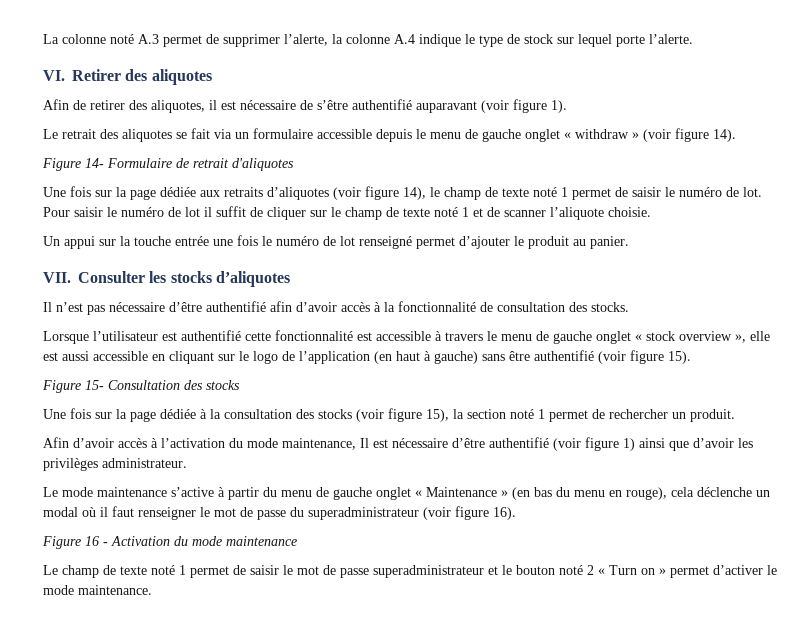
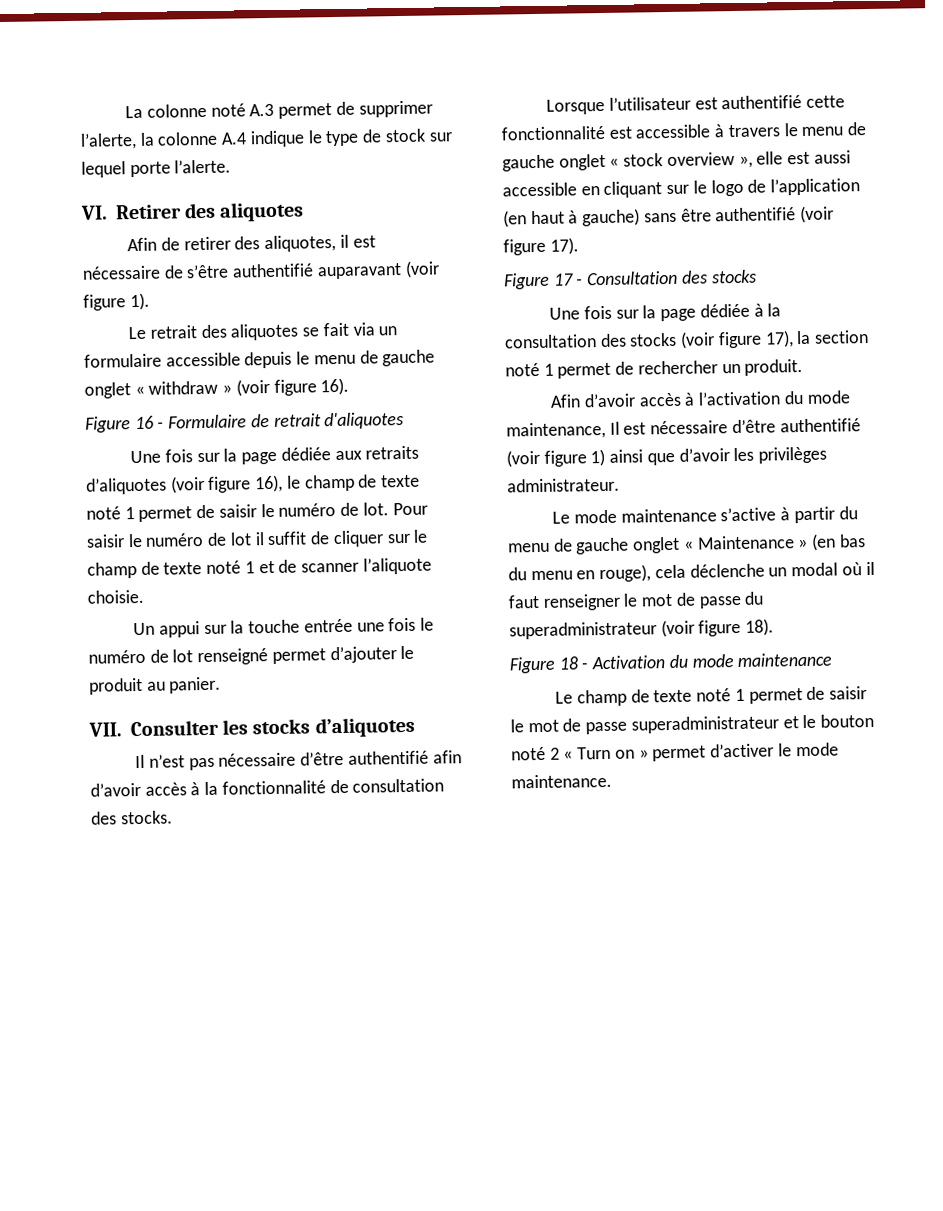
[713,129,736,142] [42,158,104,171] 14). // Figure 14- -> [320,377,350,396] [85,415,165,433] 16). // Figure 16 -
[403,187,426,200] 14), -> [255,474,284,493] 16),
[668,351,691,364] [42,380,104,393] 15). // Figure 15- -> [549,237,579,255] [504,272,584,290] 17). // Figure 17 -
[426,409,449,422] 15), -> [764,330,794,348] 17),
[493,507,516,520] [42,536,99,549] 16). // Figure 16 -> [745,618,775,636] [509,656,578,674] 18). // Figure 18

